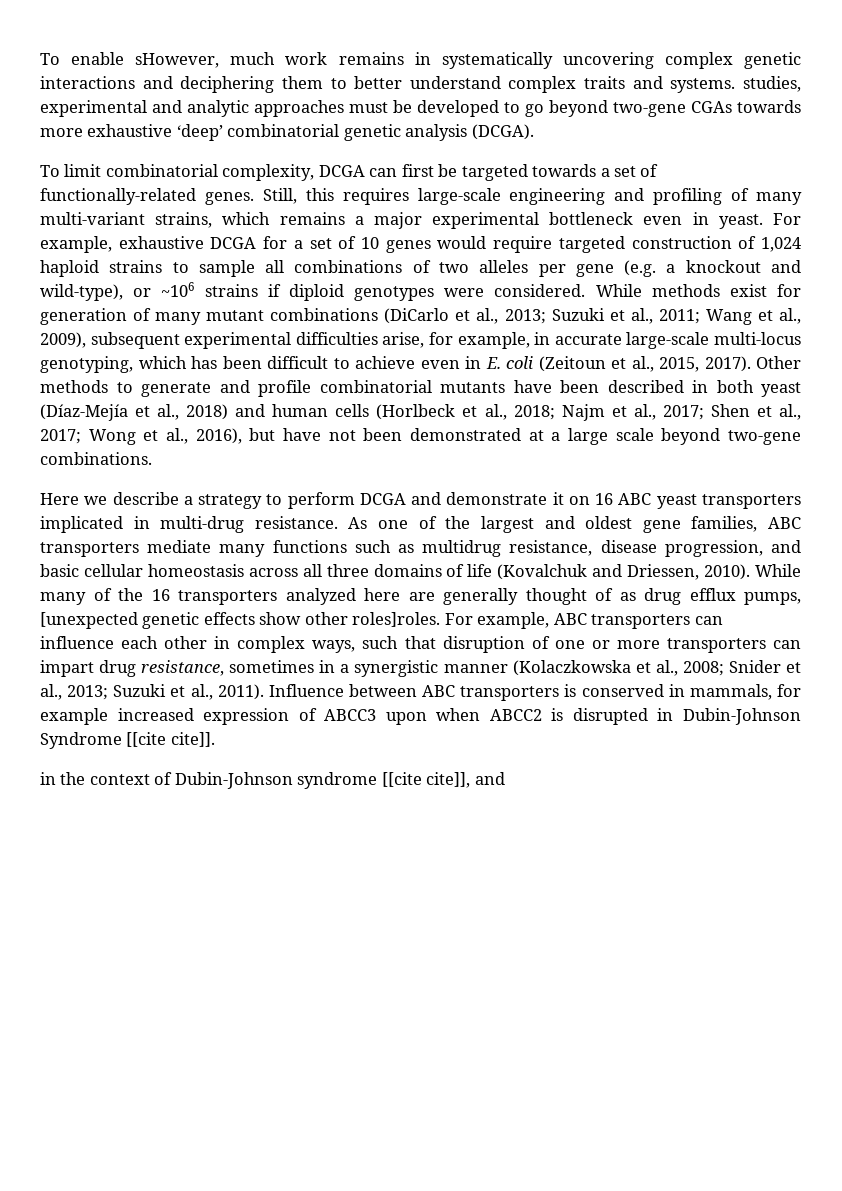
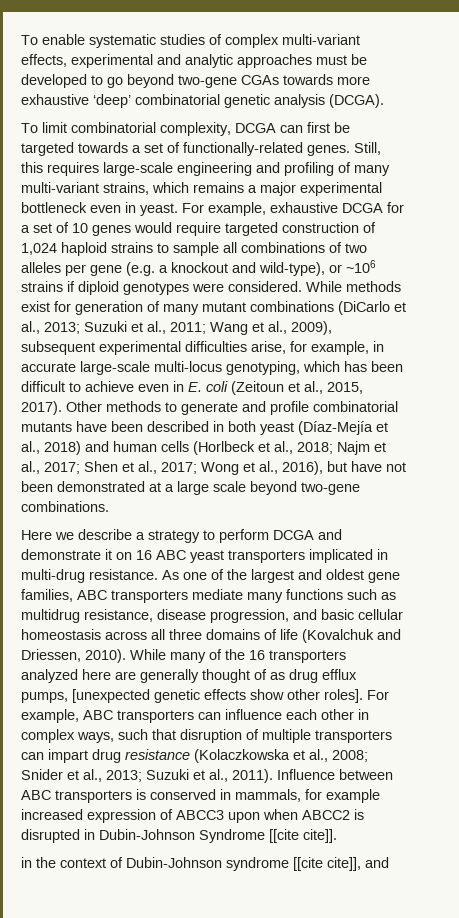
[135,52,802,69] [40,76,801,93] sHowever, much work remains in systematically uncovering complex genetic interactions and deciphering them to better understand complex traits and systems. studies, -> [89,34,360,48] [21,54,67,67] systematic studies of complex multi-variant effects,
[352,612,441,627] roles]roles. -> [324,689,363,703] roles].
[554,640,660,649] one or more -> [262,729,311,743] multiple
[141,660,508,677] resistance, sometimes in a synergistic manner -> [125,749,190,760] resistance

